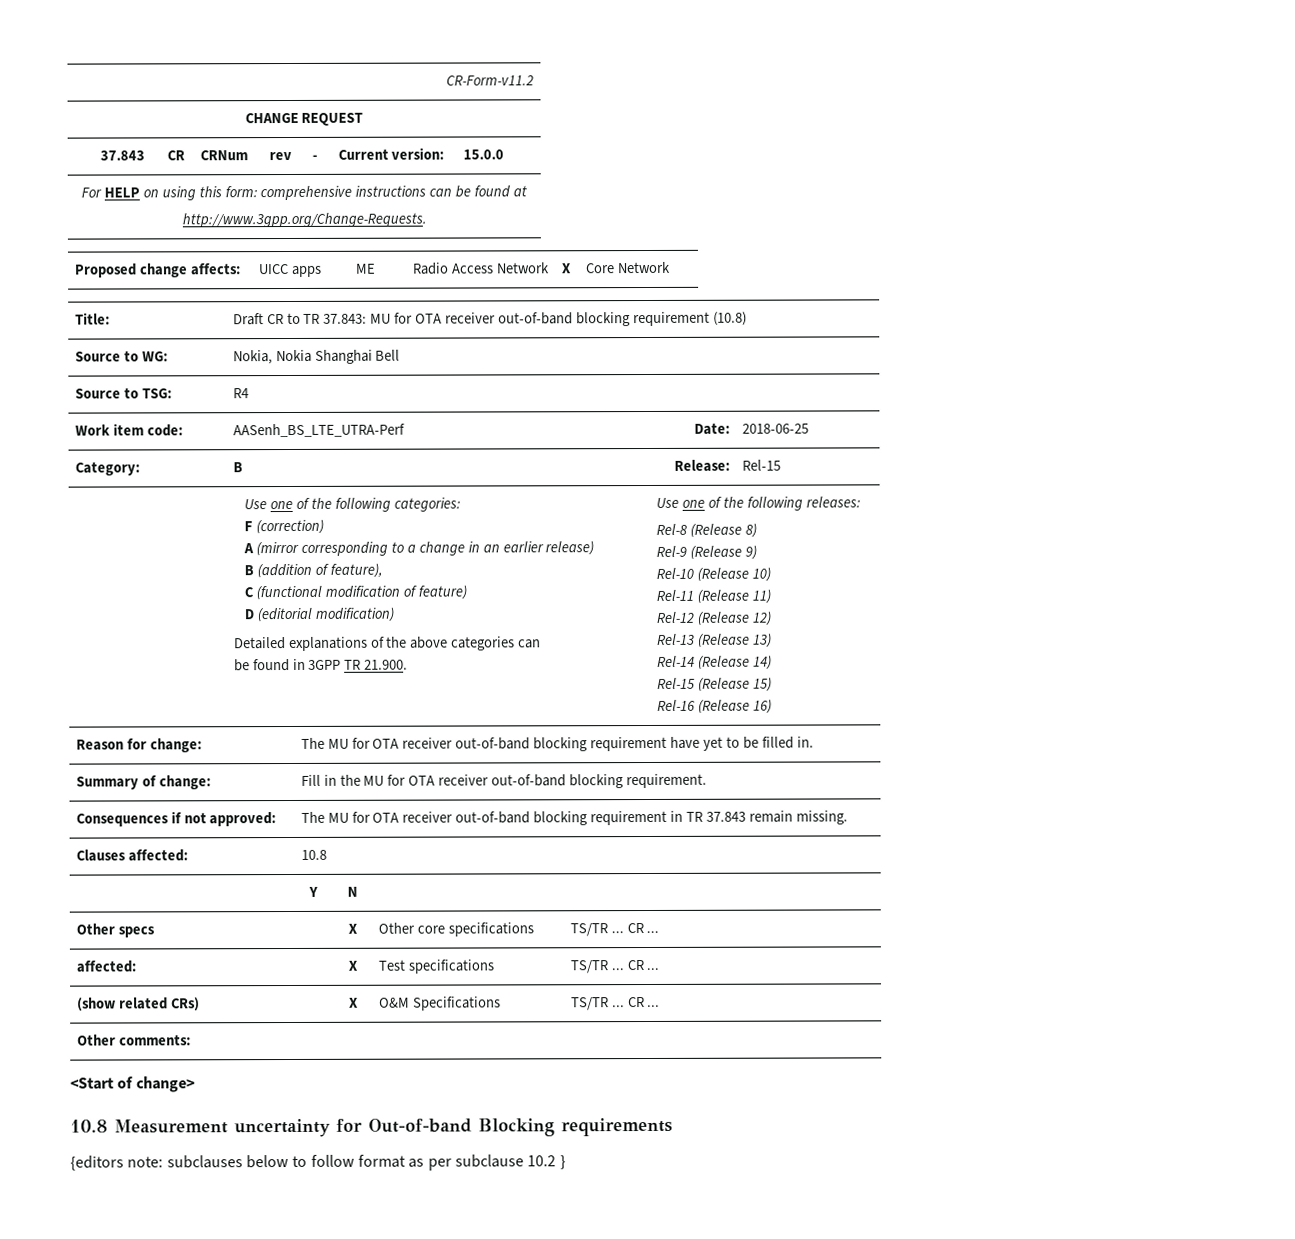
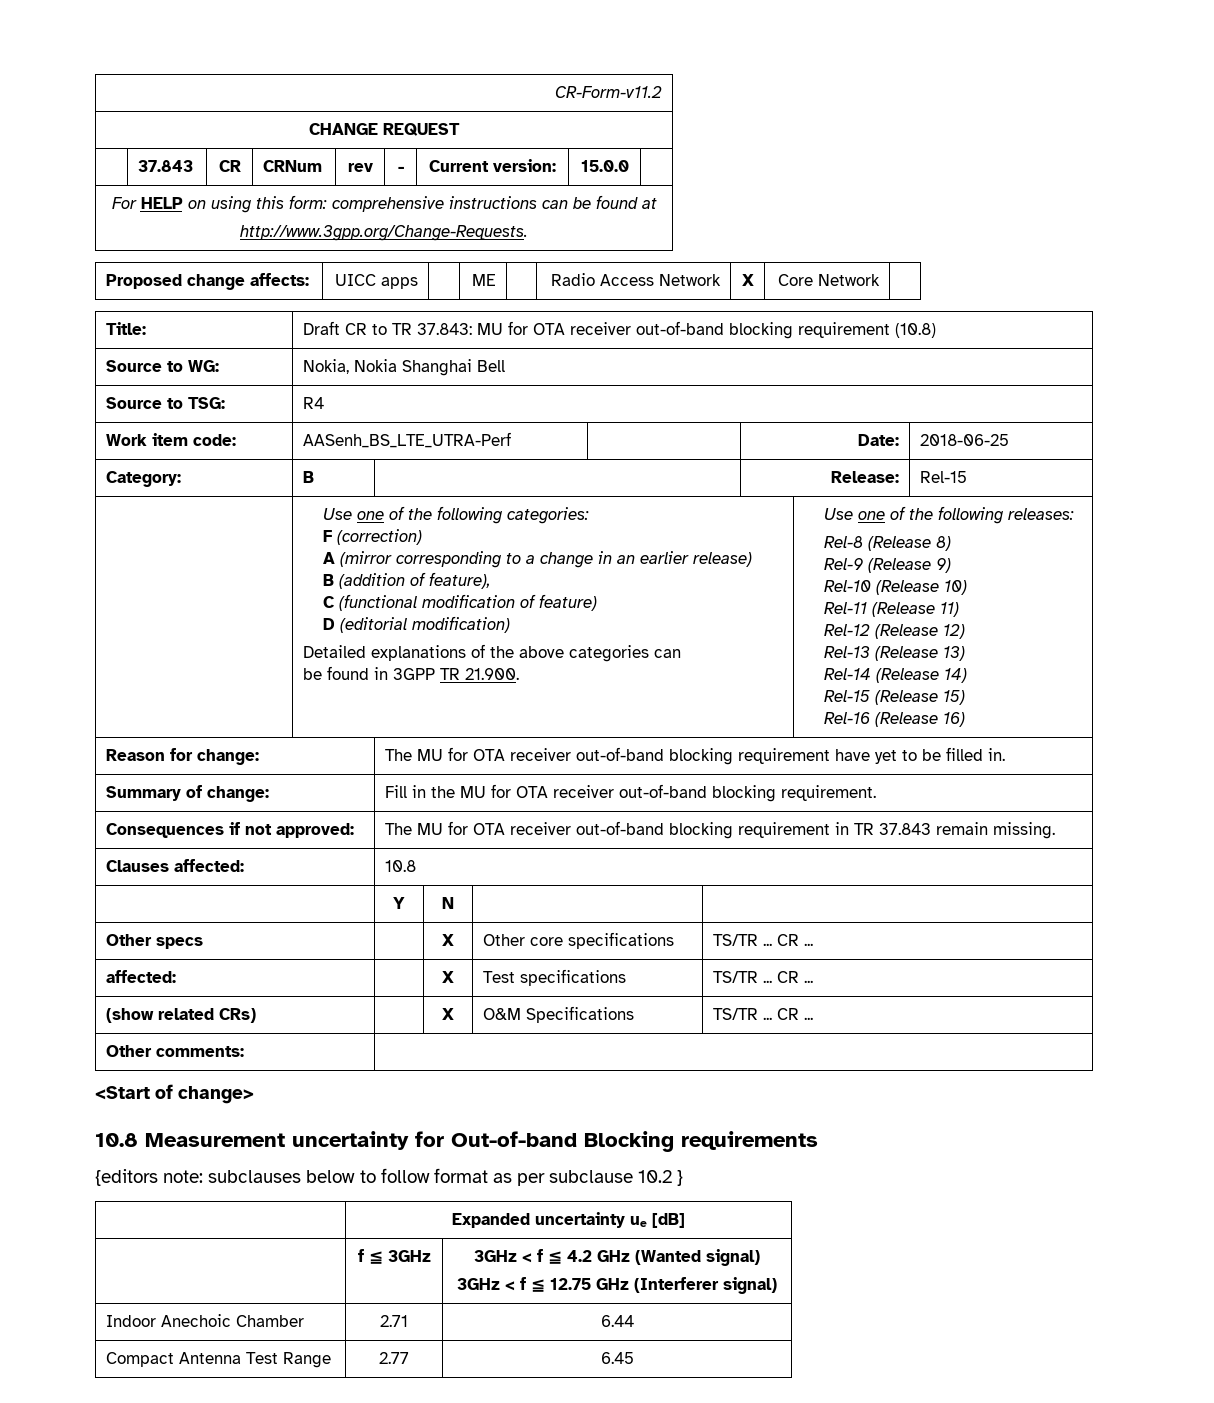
(566, 1162) none -> [452,1212,685,1228] [357,1249,431,1264] [474,1249,760,1266] [457,1277,777,1294] [105,1314,304,1327] [380,1315,408,1327] [600,1315,634,1327] [105,1352,331,1368] [379,1352,409,1364] [600,1352,634,1364] // | Expanded uncertainty ue [dB] // | f ≦ 3GHz | 3GHz < f ≦ 4.2 GHz (Wanted signal) // 3GHz < f ≦ 12.75 GHz (Interferer signal) // Indoor Anechoic Chamber | 2.71 | 6.44 // Compact Antenna Test Range | 2.77 | 6.45

